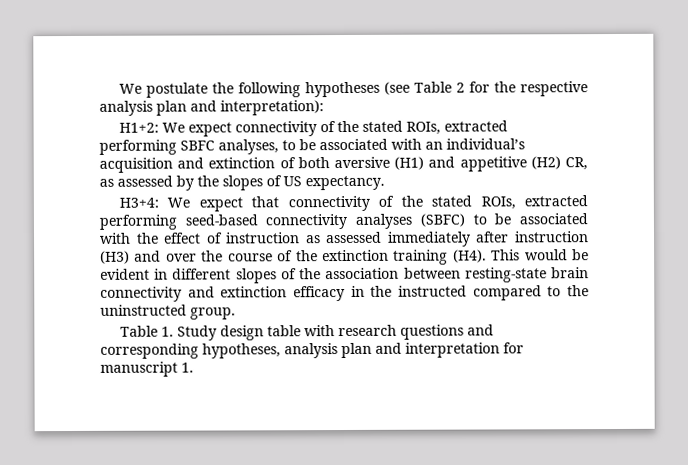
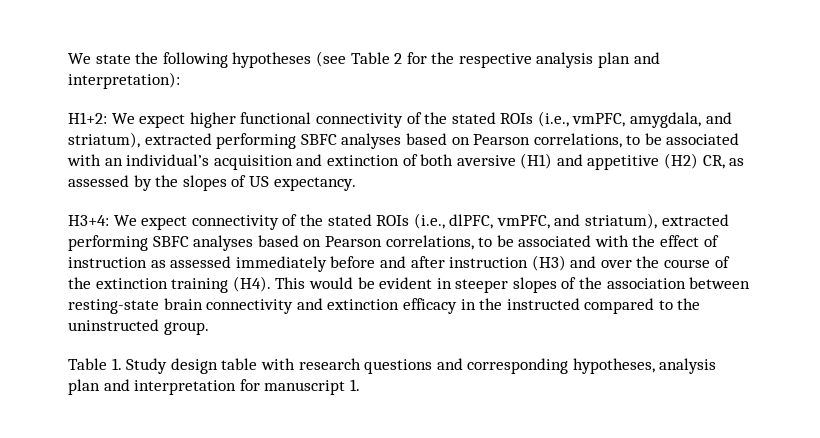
[118,82,208,98] We postulate -> [68,53,131,64] We state
[234,120,508,137] [99,139,279,155] connectivity of the stated ROIs, extracted performing SBFC analyses, -> [189,111,732,128] [68,132,622,149] higher functional connectivity of the stated ROIs (i.e., vmPFC, amygdala, and striatum), extracted performing SBFC analyses based on Pearson correlations,
[251,195,588,212] [99,213,465,230] that connectivity of the stated ROIs, extracted performing seed-based connectivity analyses (SBFC) -> [191,213,729,230] [68,235,474,251] connectivity of the stated ROIs (i.e., dlPFC, vmPFC, and striatum), extracted performing SBFC analyses based on Pearson correlations,
(471, 239) none -> [330,256,406,268] before and
[172,268,232,280] different -> [455,279,509,293] steeper

